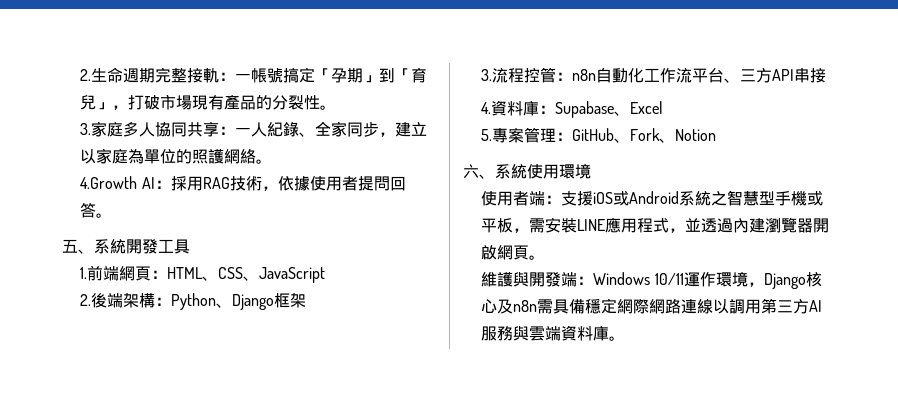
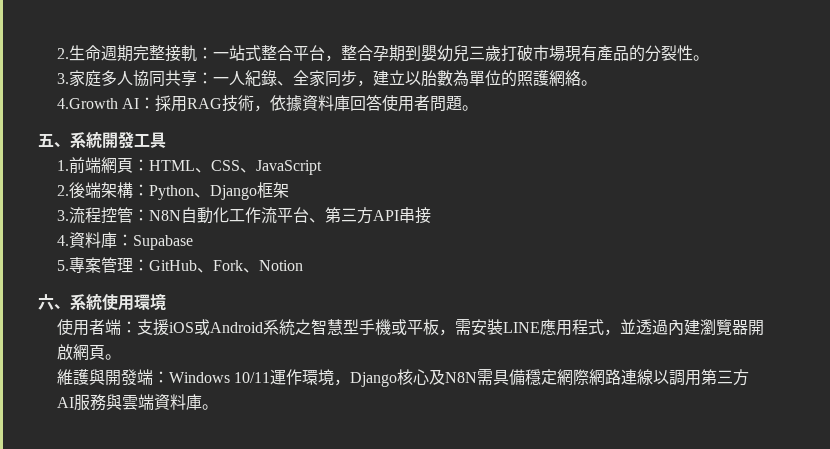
[251,67,428,83] [80,95,129,110] 帳號搞定「孕期」到「育兒」， -> [228,45,501,62] 站式整合平台，整合孕期到嬰幼兒三歲
[96,148,129,164] 家庭 -> [420,70,453,87] 胎數
[309,176,406,191] [80,202,97,218] 使用者提問回答 -> [302,95,463,112] 資料庫回答使用者問題
[572,69,597,81] n8n -> [148,210,181,221] N8N
(741, 80) none -> [324,207,341,223] 第
[614,101,664,116] 、Excel -> (193, 242) none
[513,300,538,312] n8n -> [445,372,478,383] N8N

